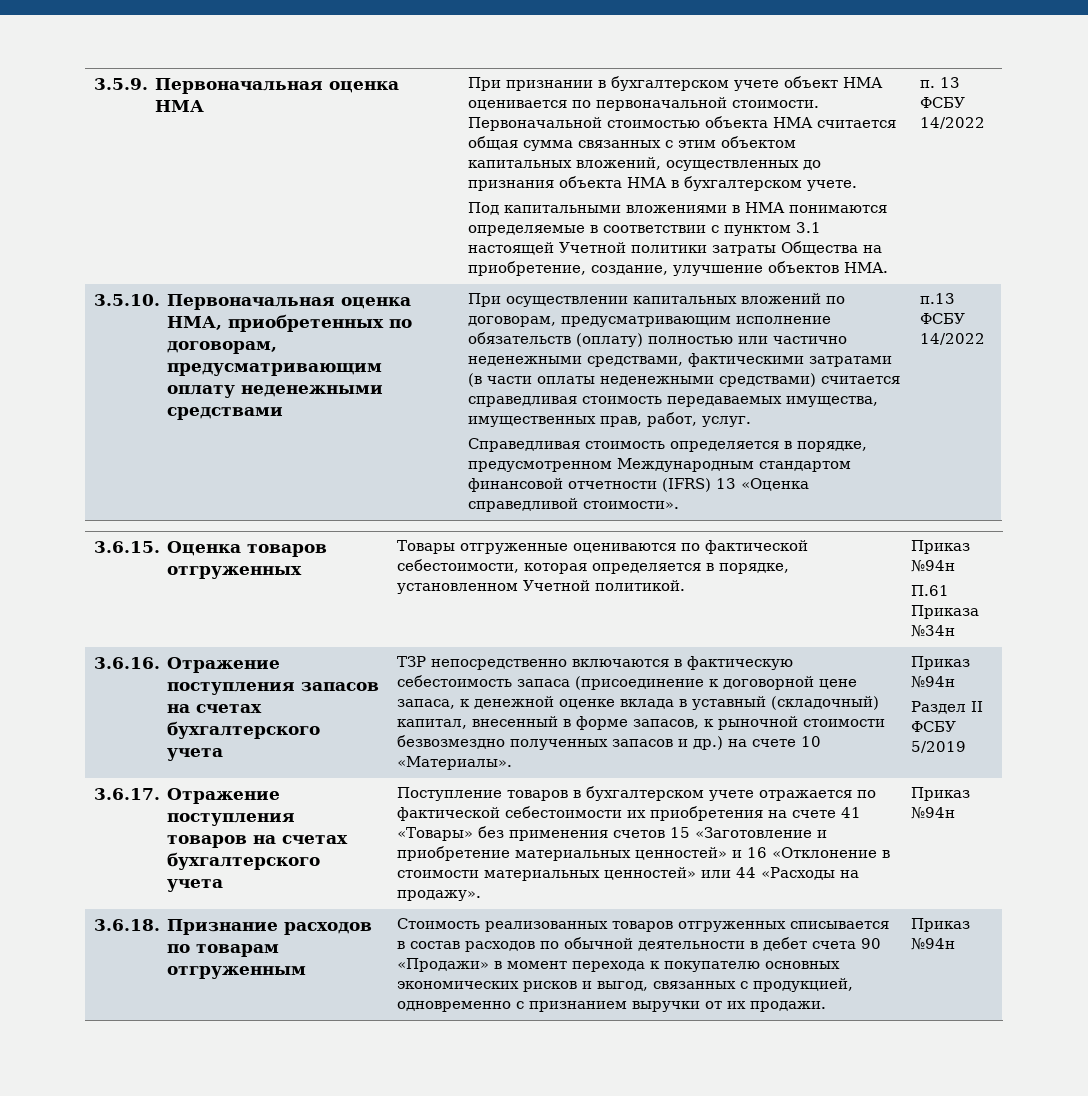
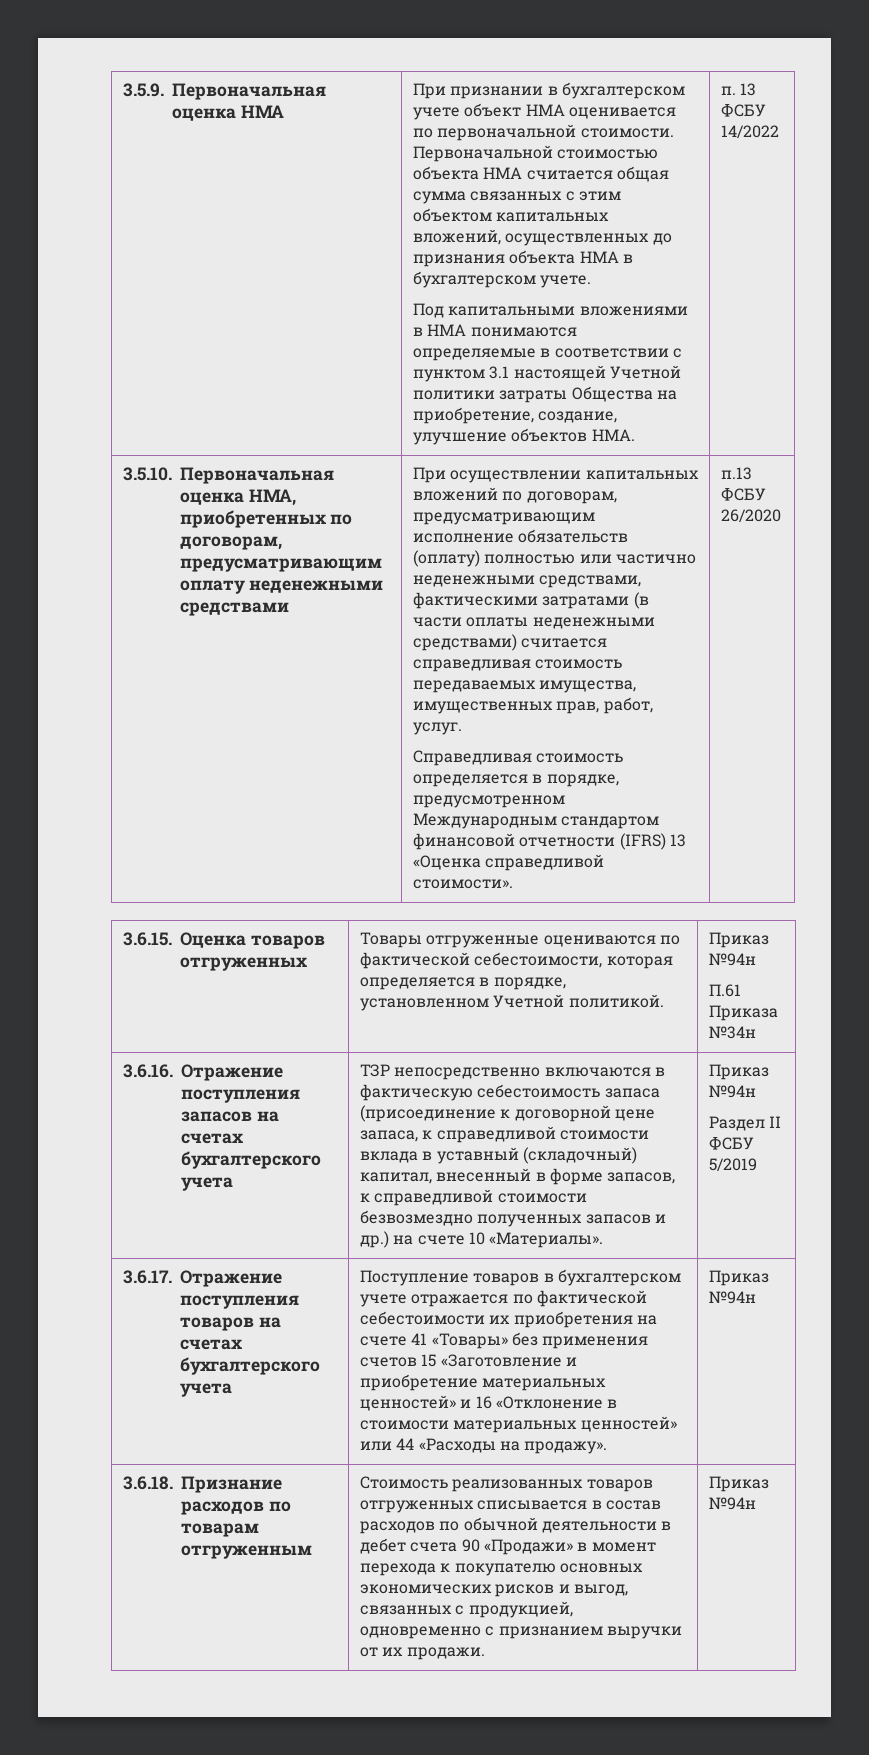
[919,333,985,345] 14/2022 -> [720,509,781,522] 26/2020
[473,696,615,709] денежной оценке -> [436,1126,649,1143] справедливой стоимости
[717,716,798,730] рыночной -> [374,1189,494,1206] справедливой

